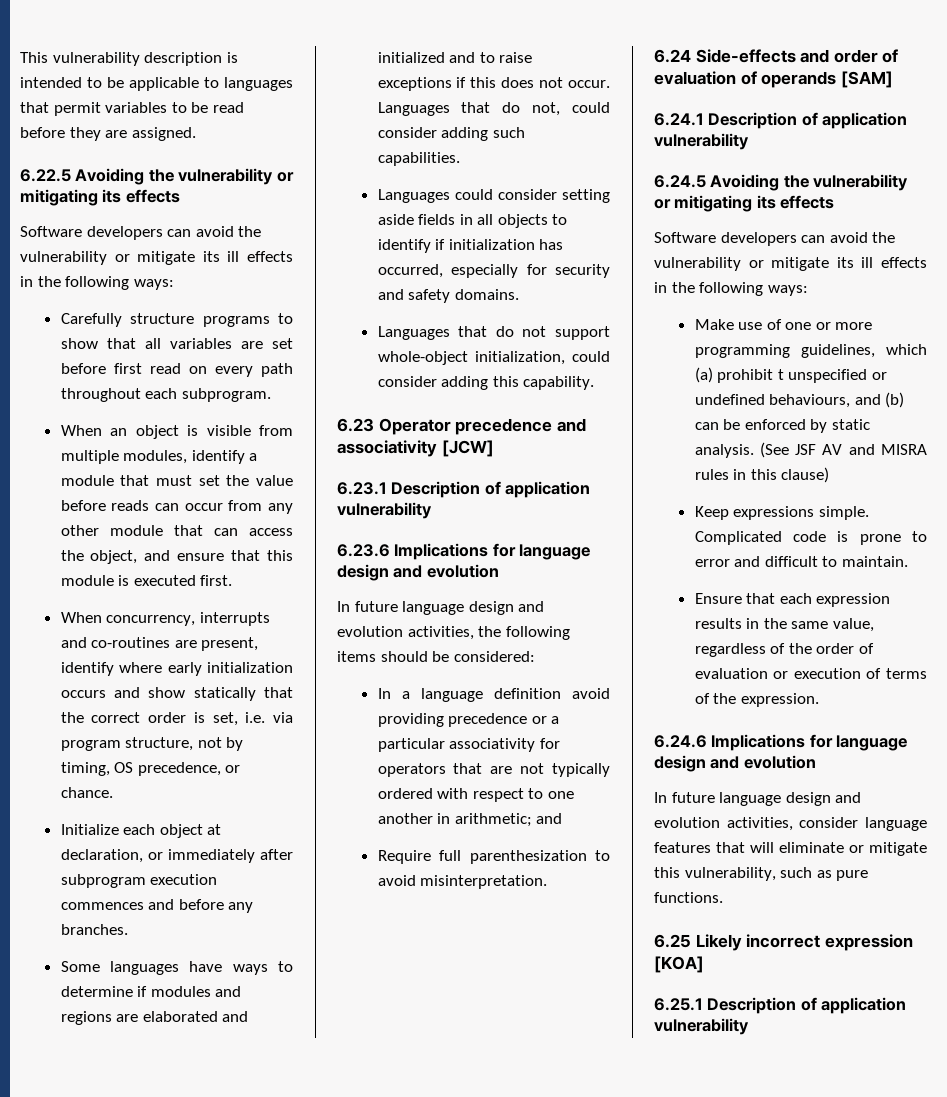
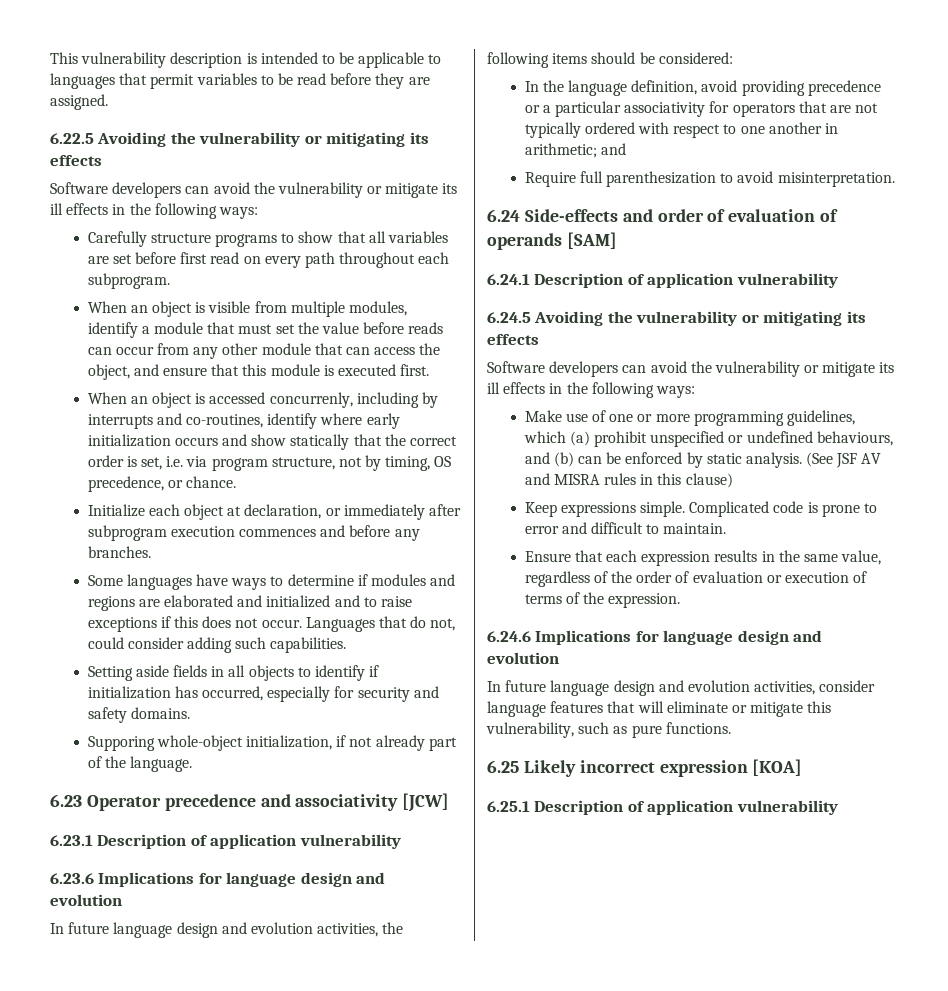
[106,612,270,626] [60,637,259,651] concurrency, interrupts and co-routines are present, -> [130,392,438,408] [87,413,263,429] an object is accessed concurrenly, including by interrupts and co-routines,
[377,189,610,203] Languages could consider setting -> [87,666,133,681] Setting
[377,326,610,340] [377,351,610,365] [377,376,595,390] Languages that do not support whole-object initialization, could consider adding this capability. -> [87,735,457,751] [87,756,192,772] Supporing whole-object initialization, if not already part of the language.
[401,688,561,702] a language definition -> [542,80,698,96] the language definition,
[777,369,784,380] t -> (647, 439) none

